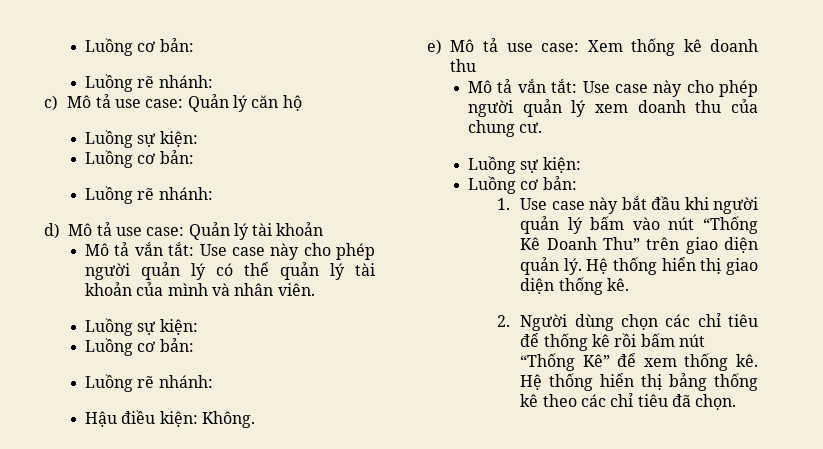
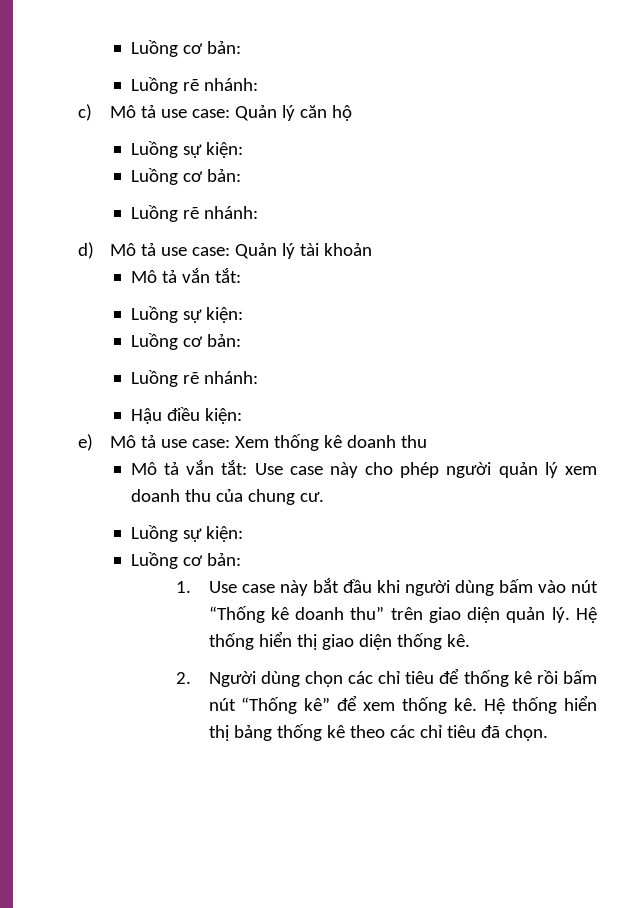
[199,243,375,260] [85,262,375,280] [85,282,315,296] Use case này cho phép người quản lý có thể quản lý tài khoản của mình và nhân viên. -> (241, 275) none
[202,411,256,428] Không. -> (242, 416) none
[520,216,583,234] quản lý -> [454,580,494,596] dùng
[520,237,640,250] Kê Doanh Thu” -> [270,606,385,620] kê doanh thu”
[582,354,610,367] Kê” -> [304,697,331,711] kê”

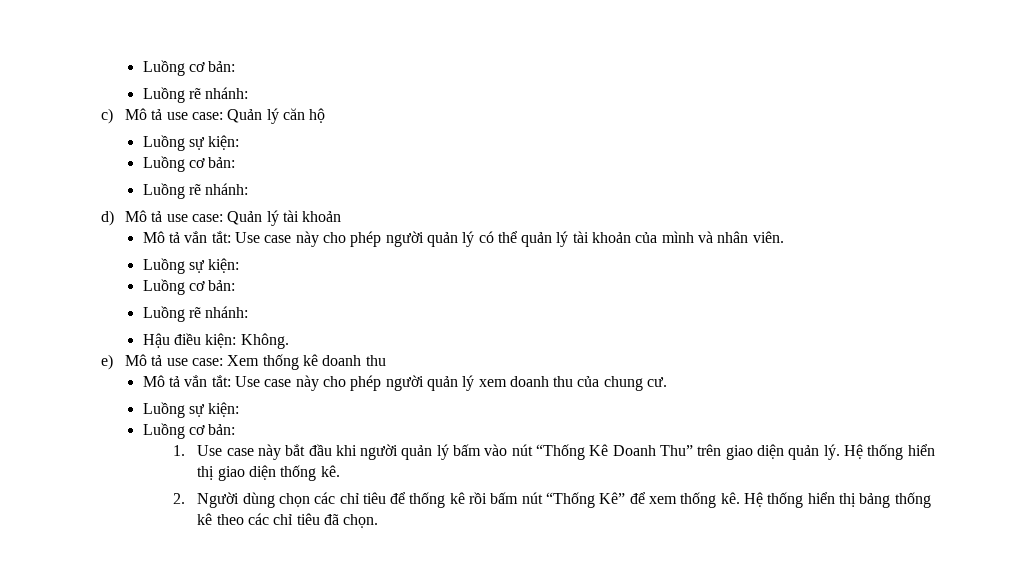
(241, 275) none -> [234,231,784,247] Use case này cho phép người quản lý có thể quản lý tài khoản của mình và nhân viên.
(242, 416) none -> [240,333,289,349] Không.
[454,580,494,596] dùng -> [401,444,449,460] quản lý
[270,606,385,620] kê doanh thu” -> [589,444,694,456] Kê Doanh Thu”
[304,697,331,711] kê” -> [599,492,626,504] Kê”

